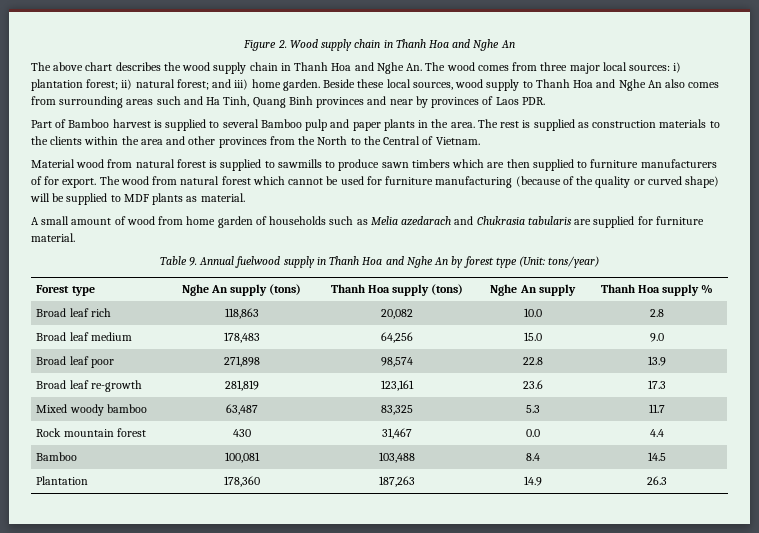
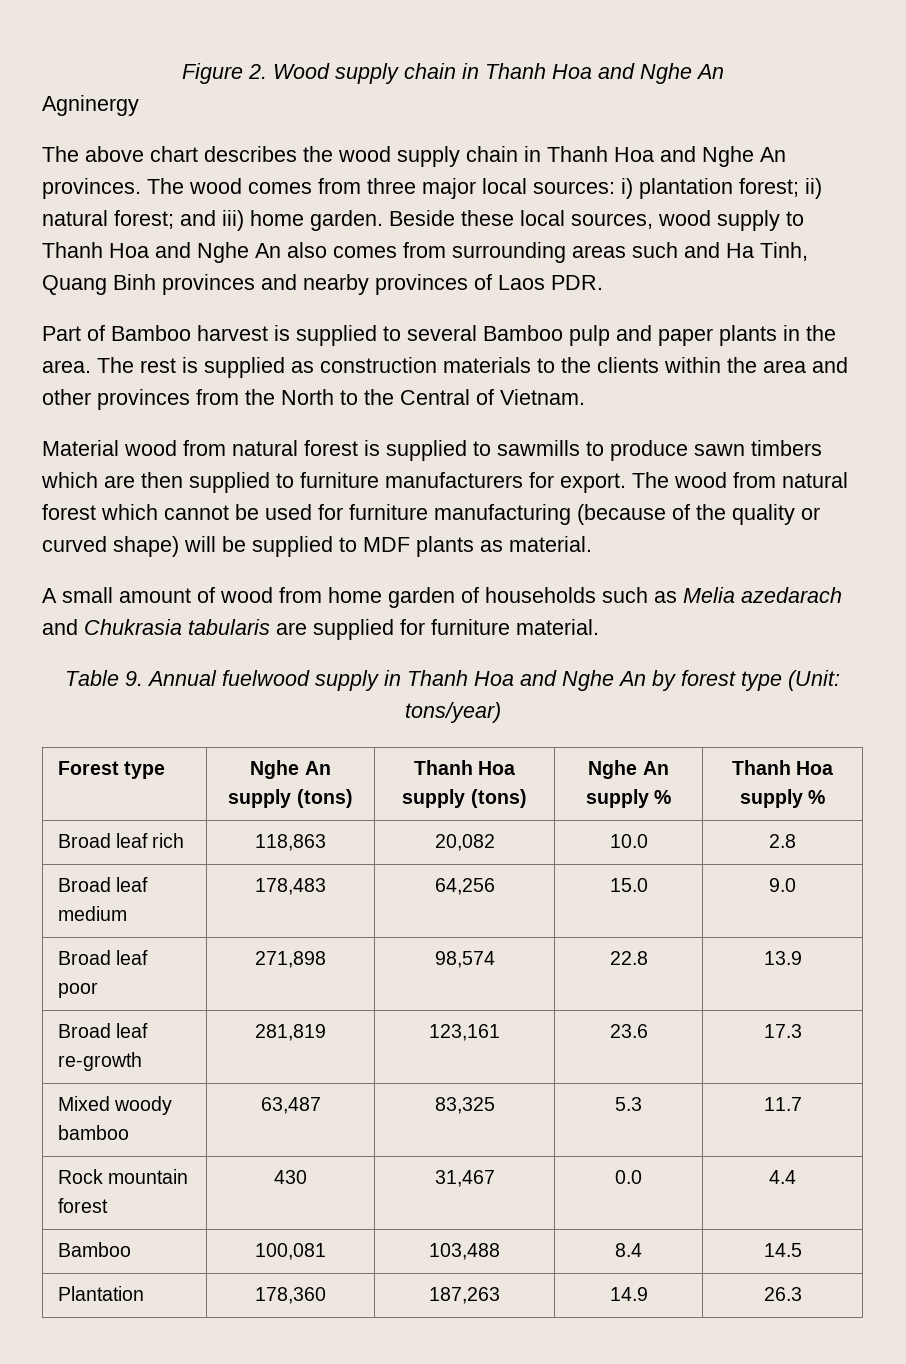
(515, 44) none -> [42,95,139,116] // Agninergy
[406,63,423,71] An. -> [760,147,786,162] [42,178,141,199] An provinces.
[389,96,428,108] near by -> [303,274,369,295] nearby
[31,176,42,185] of -> (523, 480) none
(576, 290) none -> [654,790,672,804] %

